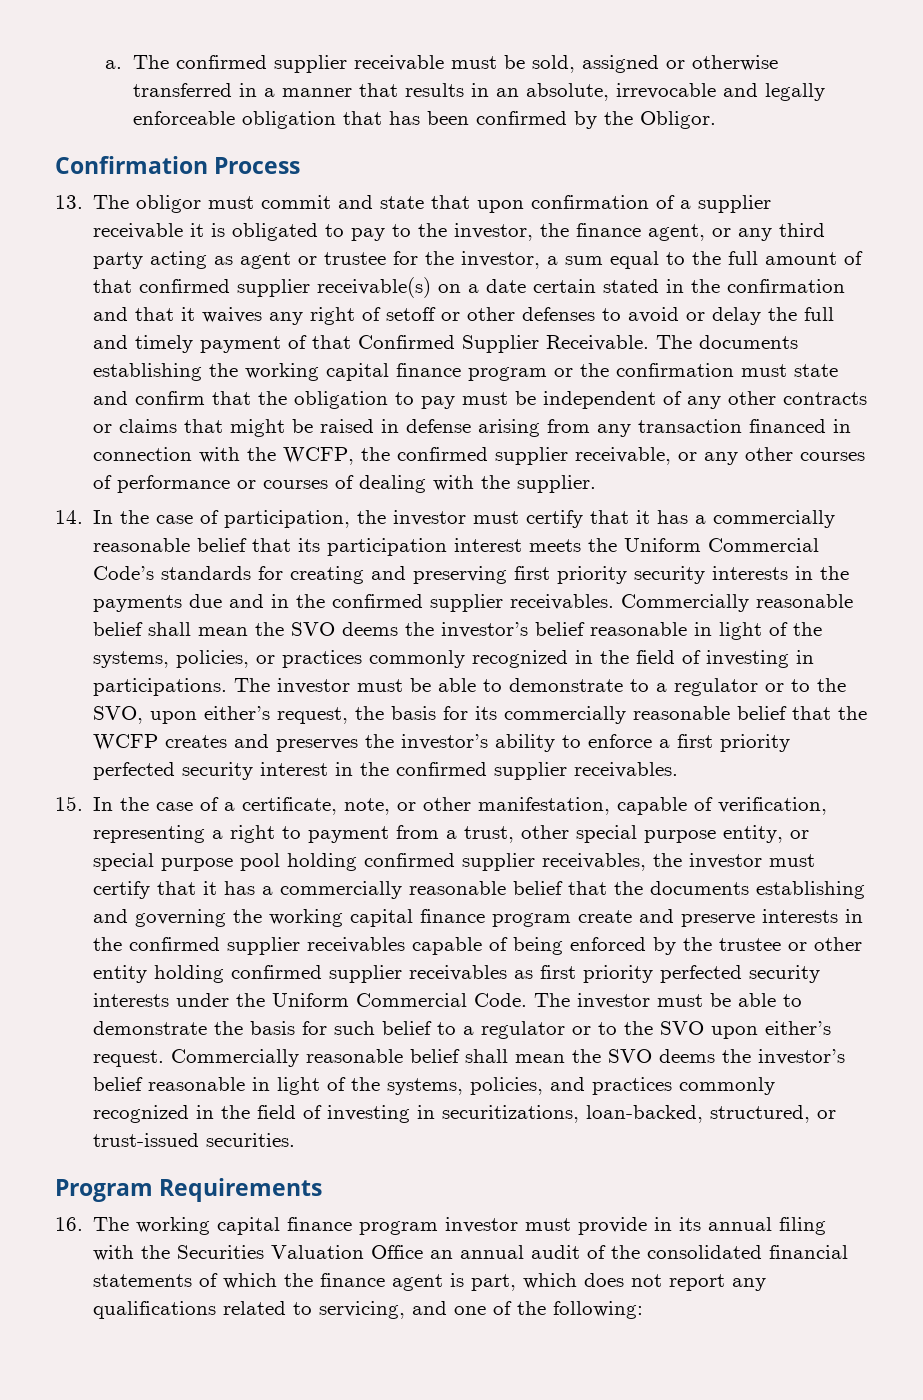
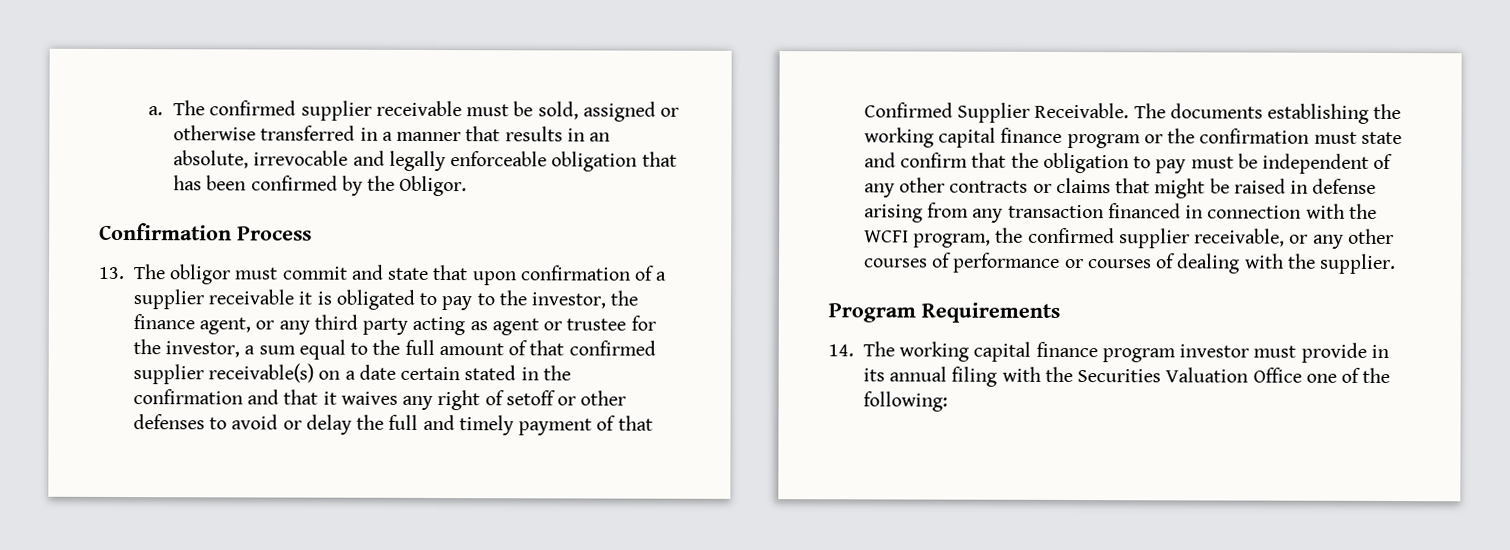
[283,447,355,465] WCFP, -> [863,230,992,248] WCFI program,
[55,510,836,528] [93,538,820,556] [93,566,850,584] [93,594,854,612] [93,622,823,640] [93,650,815,668] [93,678,847,696] [93,706,868,724] [93,734,791,752] [93,762,679,780] [55,796,828,815] [93,825,810,843] [93,853,816,871] [93,881,866,899] [93,909,864,927] [93,937,863,955] [93,965,821,983] [93,993,803,1009] [93,1021,832,1039] [93,1049,846,1067] [93,1077,776,1095] [93,1105,837,1123] [93,1133,296,1147] // 14. In the case of participation, the investor must certify that it has a commercially reasonable belief that its participation interest meets the Uniform Commercial Code’s standards for creating and preserving first priority security interests in the payments due and in the confirmed supplier receivables. Commercially reasonable belief shall mean the SVO deems the investor’s belief reasonable in light of the systems, policies, or practices commonly recognized in the field of investing in participations. The investor must be able to demonstrate to a regulator or to the SVO, upon either’s request, the basis for its commercially reasonable belief that the WCFP creates and preserves the investor’s ability to enforce a first priority perfected security interest in the confirmed supplier receivables. // 15. In the case of a certificate, note, or other manifestation, capable of verification, representing a right to payment from a trust, other special purpose entity, or special purpose pool holding confirmed supplier receivables, the investor must certify that it has a commercially reasonable belief that the documents establishing and governing the working capital finance program create and preserve interests in the confirmed supplier receivables capable of being enforced by the trustee or other entity holding confirmed supplier receivables as first priority perfected security interests under the Uniform Commercial Code. The investor must be able to demonstrate the basis for such belief to a regulator or to the SVO upon either’s request. Commercially reasonable belief shall mean the SVO deems the investor’s belief reasonable in light of the systems, policies, and practices commonly recognized in the field of investing in securitizations, loan-backed, structured, or trust-issued securities. -> (1397, 264) none
[55,1217,83,1231] 16. -> [828,344,854,357] 14.
[430,1245,849,1259] [93,1273,767,1291] [93,1301,448,1319] an annual audit of the consolidated financial statements of which the finance agent is part, which does not report any qualifications related to servicing, and -> (1302, 375) none

